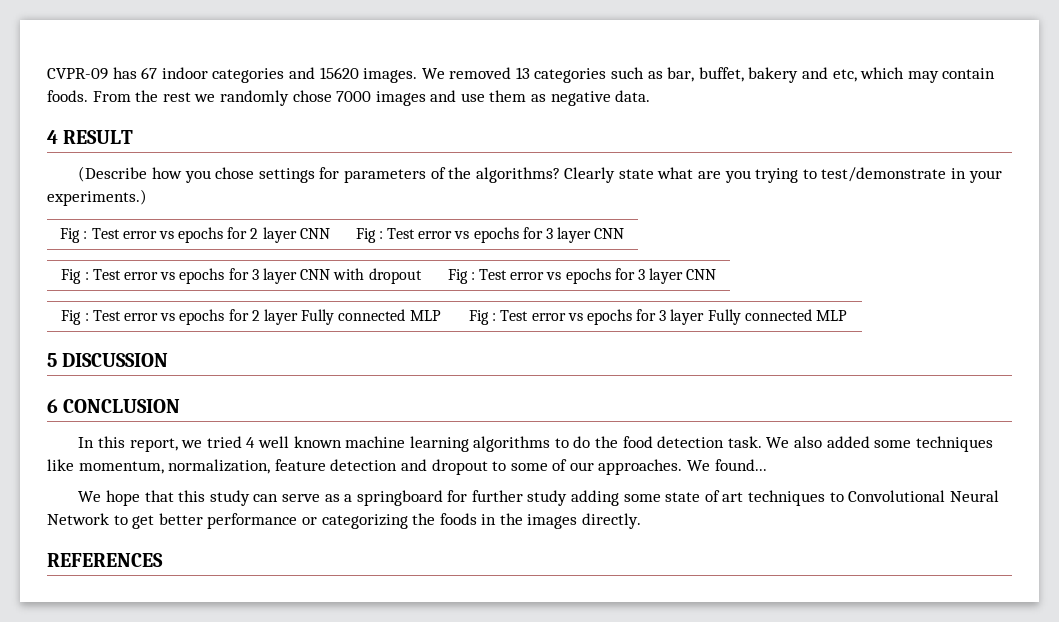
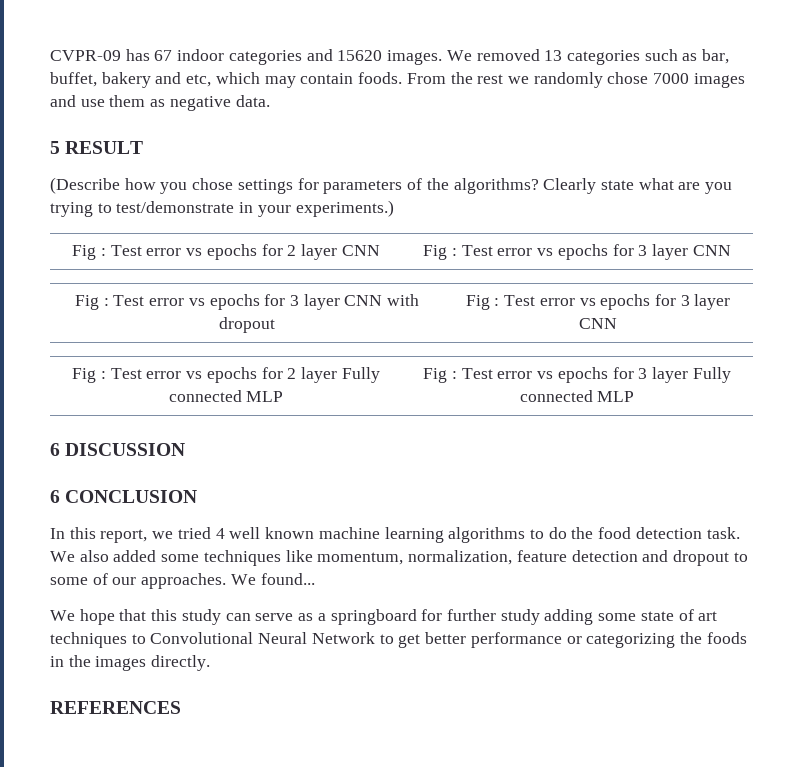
[47,130,58,144] 4 -> [50,141,60,154] 5
[47,353,57,367] 5 -> [50,443,60,456] 6

